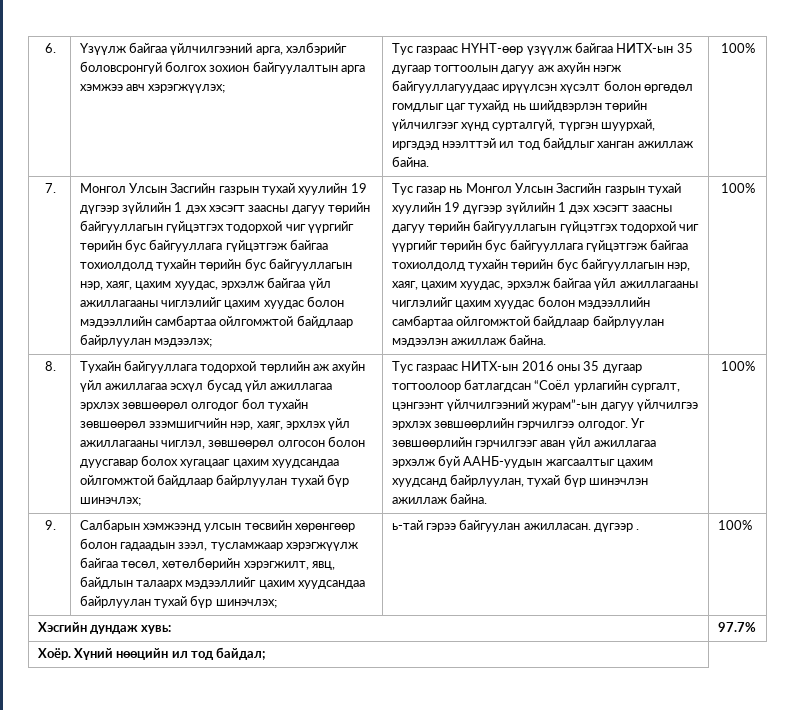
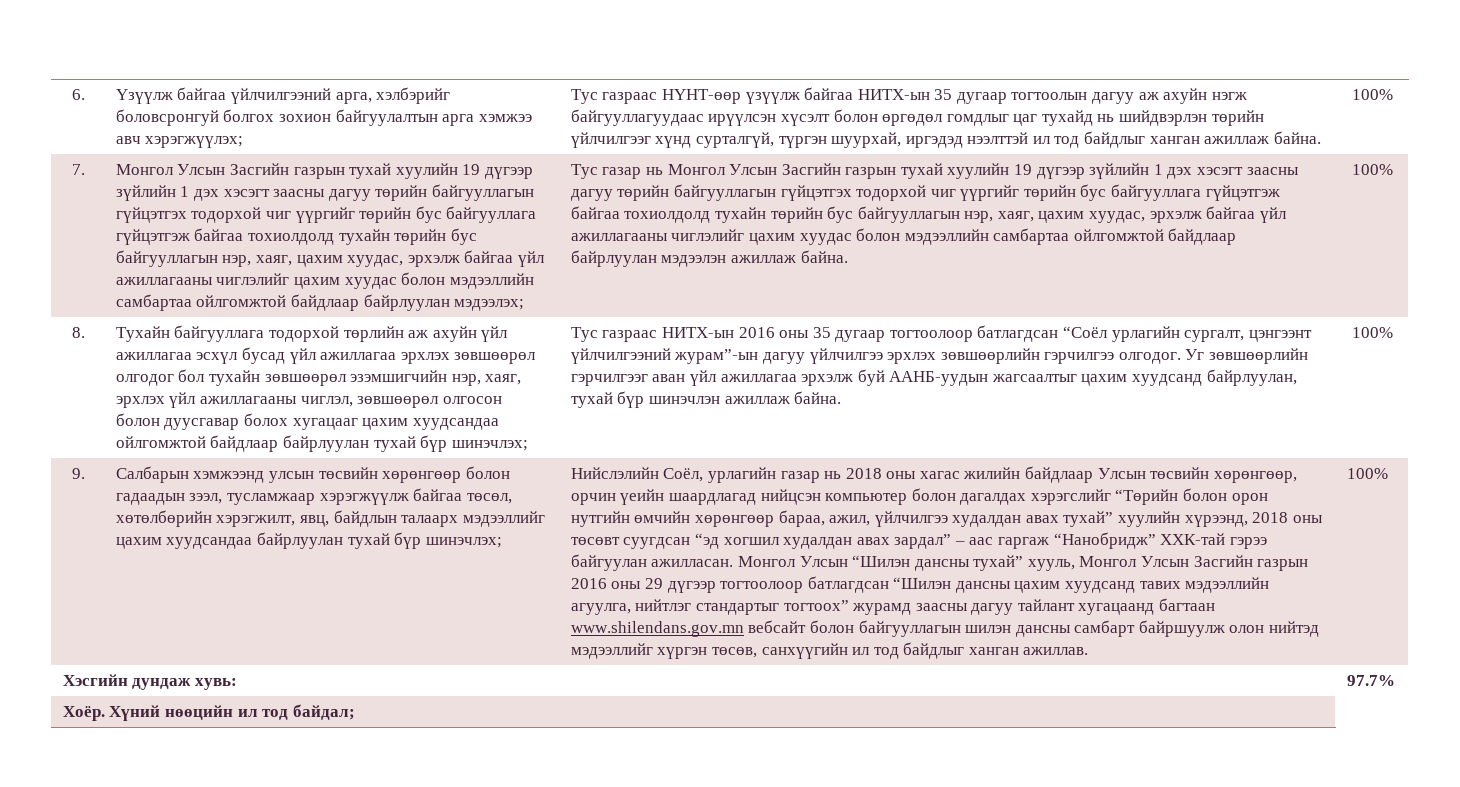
[391,519,640,532] ь-тай гэрээ байгуулан ажилласан. дүгээр . -> [570,466,1297,483] [570,488,1268,505] [570,510,1323,527] [570,532,1267,549] [570,554,1309,571] [570,576,1270,593] [570,598,1216,615] [570,620,1320,637] [570,642,1089,659] Нийслэлийн Соёл, урлагийн газар нь 2018 оны хагас жилийн байдлаар Улсын төсвийн хөрөнгөөр, орчин үеийн шаардлагад нийцсэн компьютер болон дагалдах хэрэгслийг “Төрийн болон орон нутгийн өмчийн хөрөнгөөр бараа, ажил, үйлчилгээ худалдан авах тухай” хуулийн хүрээнд, 2018 оны төсөвт суугдсан “эд хогшил худалдан авах зардал” – аас гаргаж “Нанобридж” ХХК-тай гэрээ байгуулан ажилласан. Монгол Улсын “Шилэн дансны тухай” хууль, Монгол Улсын Засгийн газрын 2016 оны 29 дүгээр тогтоолоор батлагдсан “Шилэн дансны цахим хуудсанд тавих мэдээллийн агуулга, нийтлэг стандартыг тогтоох” журамд заасны дагуу тайлант хугацаанд багтаан www.shilendans.gov.mn вебсайт болон байгууллагын шилэн дансны самбарт байршуулж олон нийтэд мэдээллийг хүргэн төсөв, санхүүгийн ил тод байдлыг ханган ажиллав.

